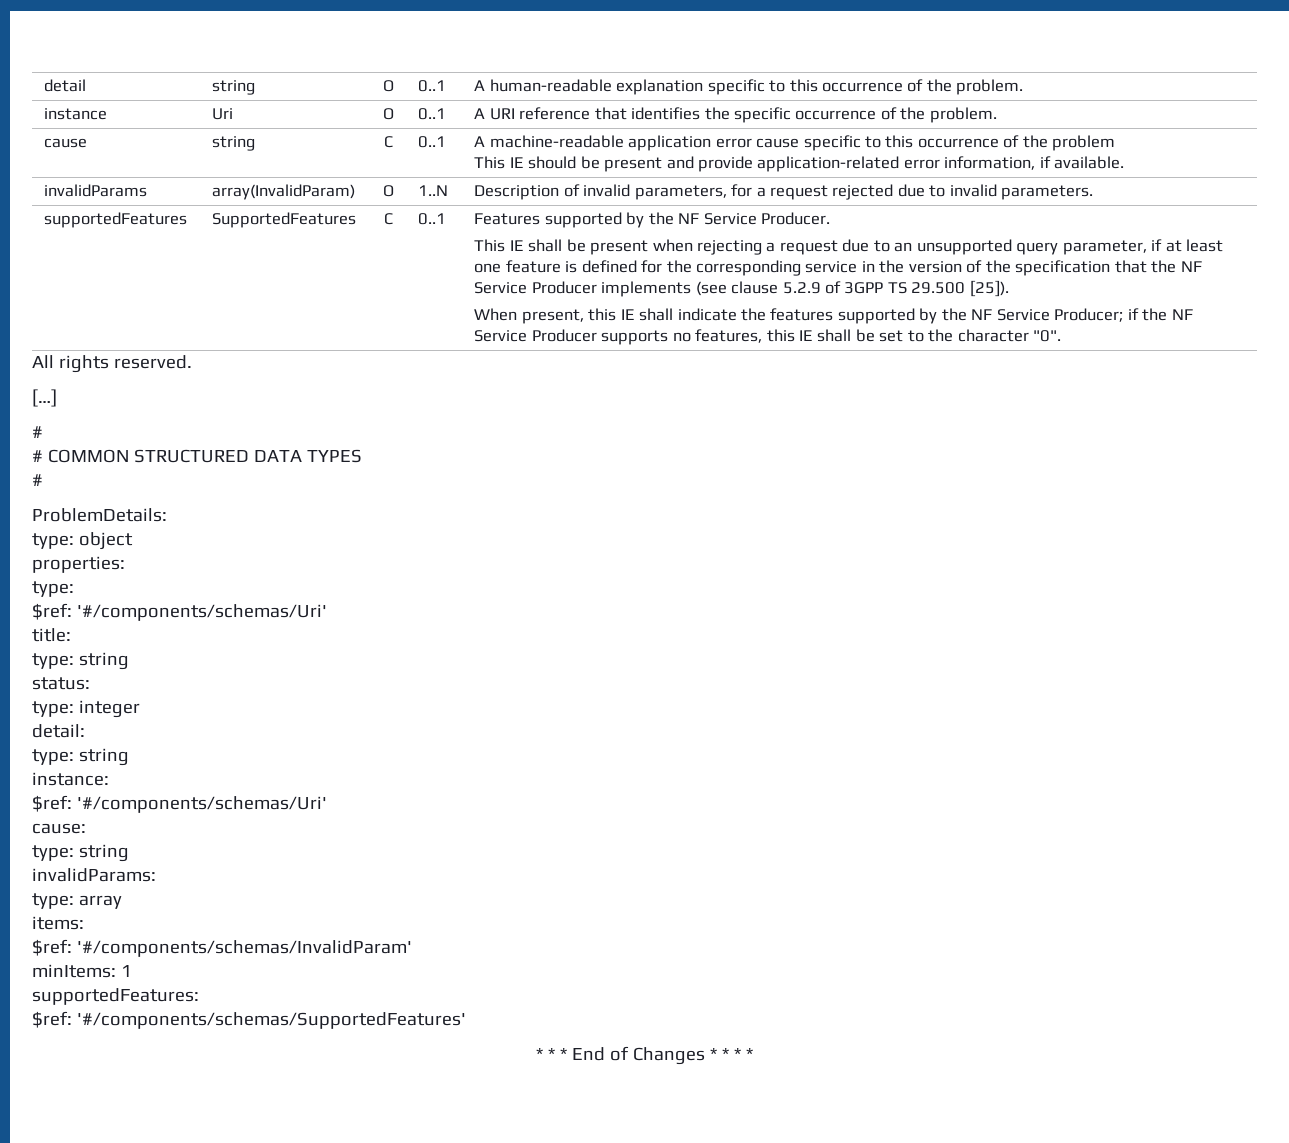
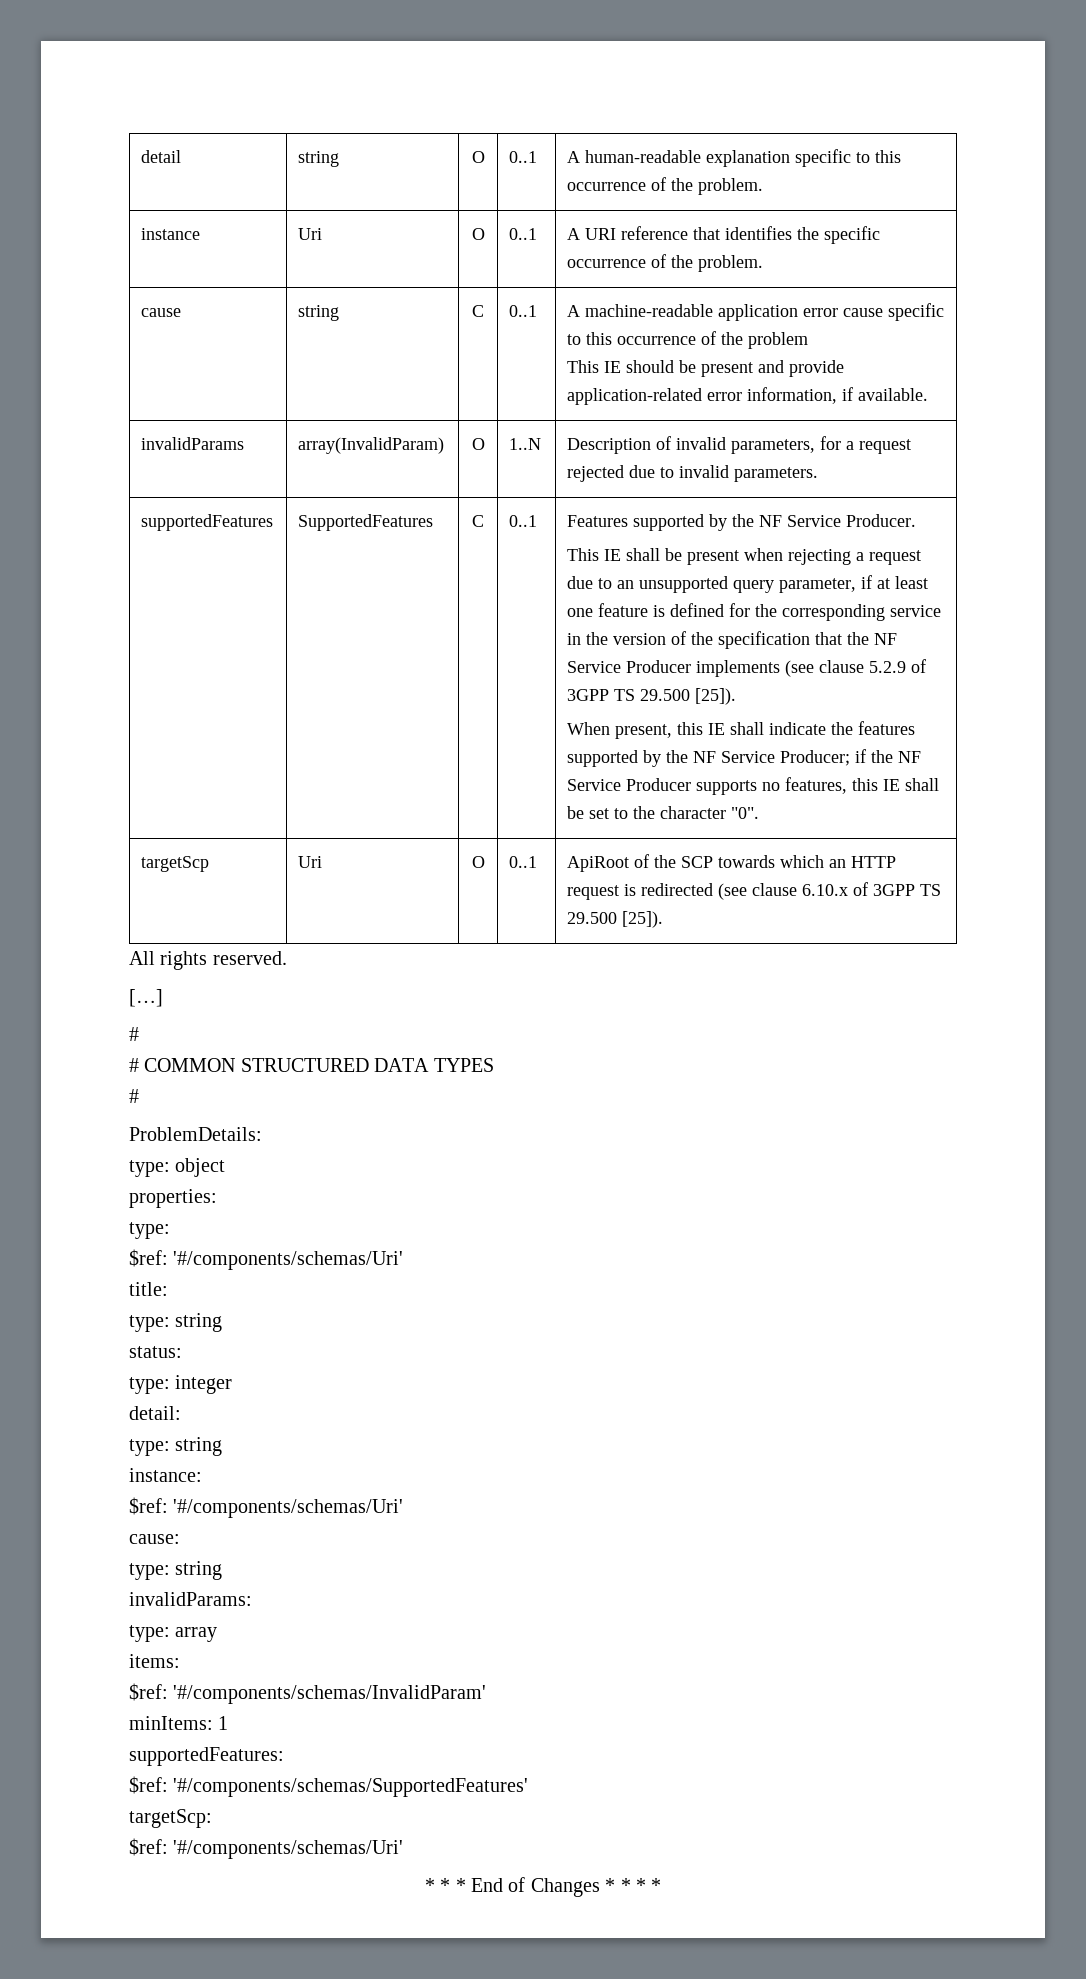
(1062, 336) none -> [141,856,210,872] [298,856,323,868] [471,856,485,868] [509,856,538,868] [567,854,897,872] [567,882,942,900] [567,911,664,928] // targetScp | Uri | O | 0..1 | ApiRoot of the SCP towards which an HTTP request is redirected (see clause 6.10.x of 3GPP TS 29.500 [25]).
(466, 1020) none -> [129,1809,212,1828] [129,1838,404,1859] // targetScp: // $ref: '#/components/schemas/Uri'

